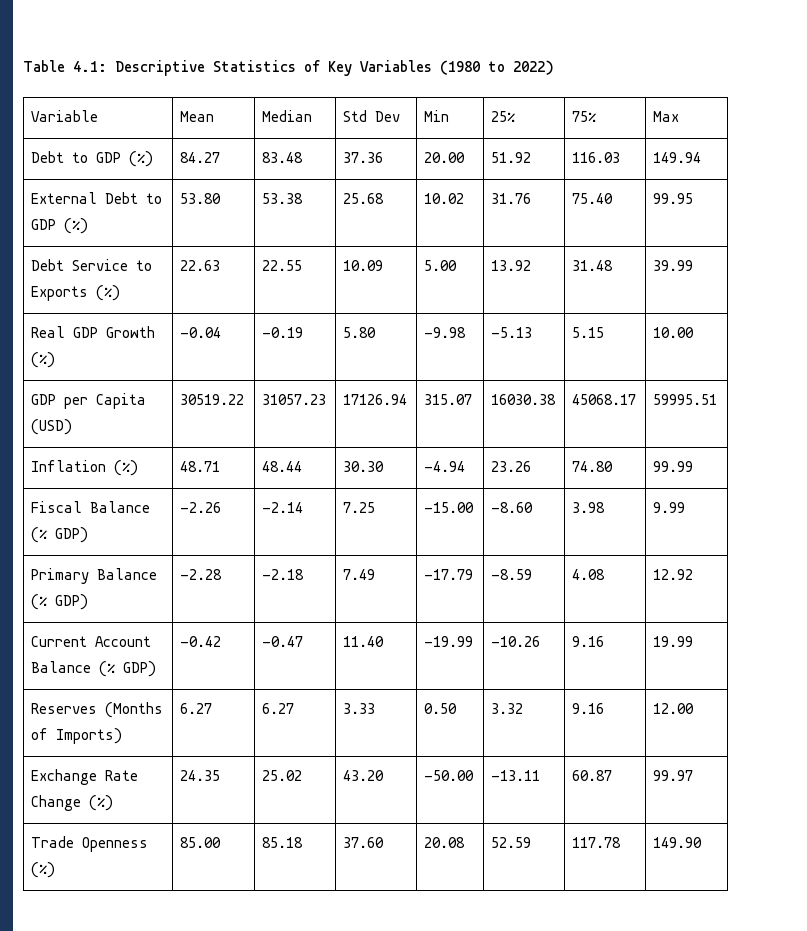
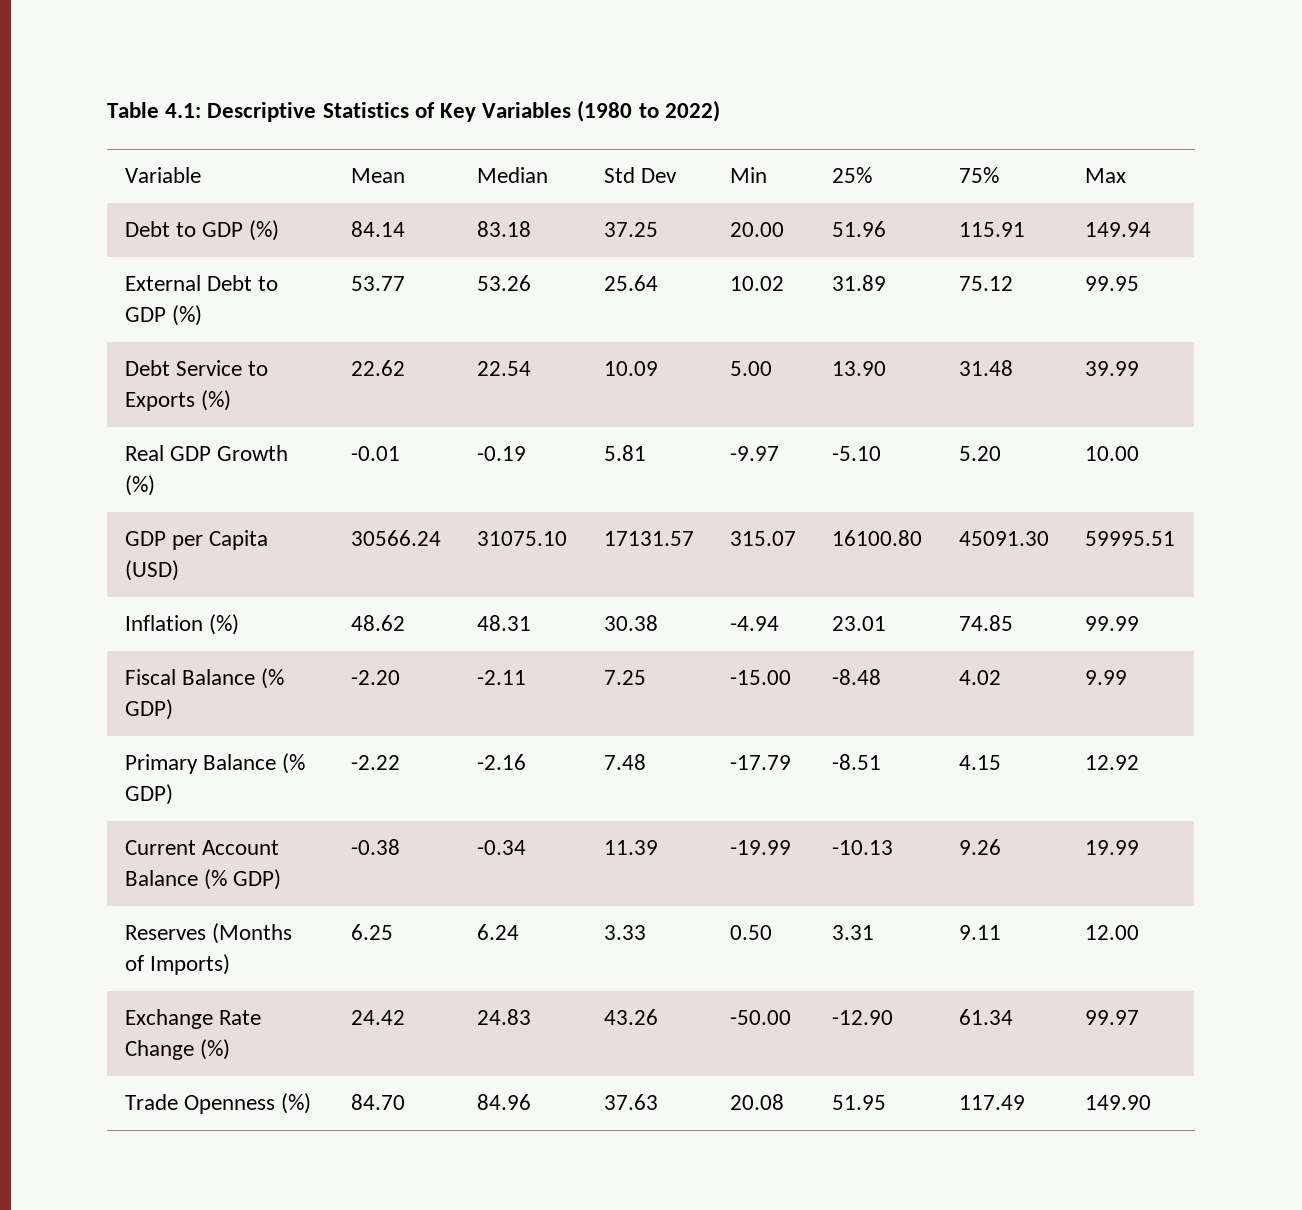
[180,152,221,163] [262,152,304,163] [343,152,384,163] 84.27 | 83.48 | 37.36 -> [350,221,405,237] [476,221,531,237] [603,222,658,237] 84.14 | 83.18 | 37.25
[491,152,532,163] [572,152,621,163] 51.92 | 116.03 -> [831,221,886,237] [958,222,1025,237] 51.96 | 115.91
[180,193,222,204] [262,193,304,204] [343,193,385,204] 53.80 | 53.38 | 25.68 -> [350,276,405,291] [476,275,531,291] [603,275,658,291] 53.77 | 53.26 | 25.64
[491,193,532,204] [572,193,614,204] 31.76 | 75.40 -> [831,275,886,291] [958,276,1013,291] 31.89 | 75.12
[180,260,221,271] [262,260,303,271] 22.63 | 22.55 -> [350,360,405,376] [476,361,531,376] 22.62 | 22.54
[491,260,532,271] 13.92 -> [831,361,886,376] 13.90
[180,327,222,338] -0.04 -> [350,446,400,461] -0.01
[343,327,377,338] [424,327,467,338] [491,327,533,338] [572,327,605,338] 5.80 | -9.98 | -5.13 | 5.15 -> [603,445,646,461] [729,446,779,461] [831,446,881,461] [958,446,1001,461] 5.81 | -9.97 | -5.10 | 5.20
[180,394,245,405] [262,394,327,405] [343,394,408,405] 30519.22 | 31057.23 | 17126.94 -> [350,530,441,546] [476,531,567,546] [603,531,694,546] 30566.24 | 31075.10 | 17131.57
[491,394,557,405] [572,394,637,405] 16030.38 | 45068.17 -> [831,530,922,546] [958,531,1049,546] 16100.80 | 45091.30
[180,461,221,472] [262,461,303,472] [343,461,385,472] 48.71 | 48.44 | 30.30 -> [350,615,405,631] [476,615,531,631] [603,615,658,631] 48.62 | 48.31 | 30.38
[491,461,532,472] [572,461,614,472] 23.26 | 74.80 -> [831,616,886,631] [958,615,1013,631] 23.01 | 74.85
[180,502,222,513] [262,502,304,513] -2.26 | -2.14 -> [350,670,400,685] [476,670,526,685] -2.20 | -2.11
[491,502,534,513] [572,502,606,513] -8.60 | 3.98 -> [831,669,881,685] [958,670,1001,685] -8.48 | 4.02
[180,569,223,580] [262,569,305,580] [343,569,376,580] -2.28 | -2.18 | 7.49 -> [350,755,400,770] [476,754,526,770] [603,754,646,770] -2.22 | -2.16 | 7.48
[491,569,533,580] [572,569,606,580] -8.59 | 4.08 -> [831,754,881,770] [958,755,1001,770] -8.51 | 4.15
[180,636,222,647] [262,636,304,647] [343,636,385,647] -0.42 | -0.47 | 11.40 -> [350,839,400,855] [476,840,526,855] [603,840,658,855] -0.38 | -0.34 | 11.39
[491,636,541,647] [572,636,605,647] -10.26 | 9.16 -> [831,840,893,855] [958,839,1001,855] -10.13 | 9.26
[180,703,213,714] [262,703,295,714] 6.27 | 6.27 -> [350,924,393,940] [476,924,519,940] 6.25 | 6.24
[491,703,524,714] [572,703,605,714] 3.32 | 9.16 -> [831,925,874,940] [958,925,1001,940] 3.31 | 9.11
[180,770,221,781] [262,770,303,781] [343,770,385,781] 24.35 | 25.02 | 43.20 -> [350,1010,405,1025] [476,1009,531,1025] [603,1009,658,1025] 24.42 | 24.83 | 43.26
[491,770,541,781] [572,770,613,781] -13.11 | 60.87 -> [831,1010,893,1025] [958,1009,1013,1025] -12.90 | 61.34
[180,837,222,848] [262,837,304,848] [343,837,385,848] 85.00 | 85.18 | 37.60 -> [350,1094,405,1110] [476,1094,531,1110] [603,1094,658,1110] 84.70 | 84.96 | 37.63
[491,837,532,848] [572,837,622,848] 52.59 | 117.78 -> [831,1095,886,1110] [958,1095,1025,1110] 51.95 | 117.49

